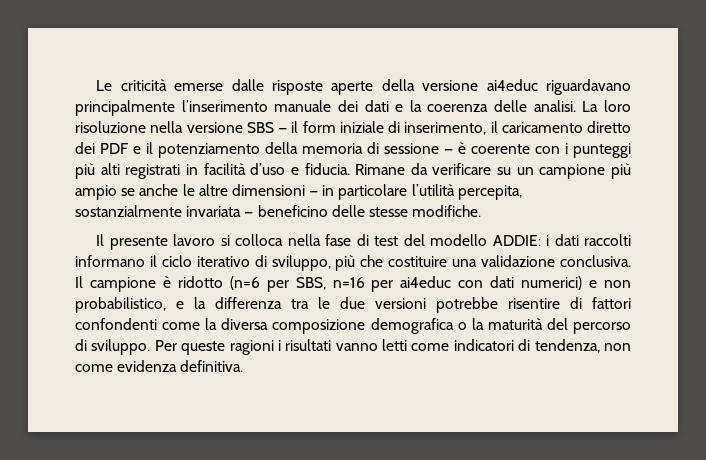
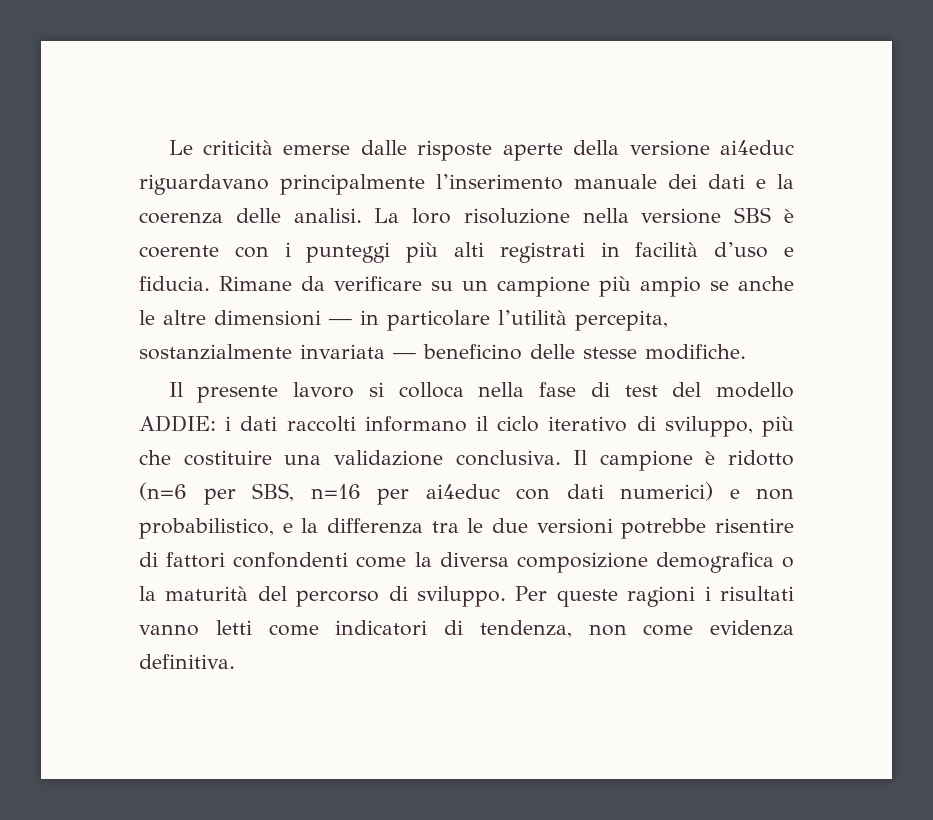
[278,121,631,135] [75,142,453,158] — il form iniziale di inserimento, il caricamento diretto dei PDF e il potenziamento della memoria di sessione — -> (772, 215) none

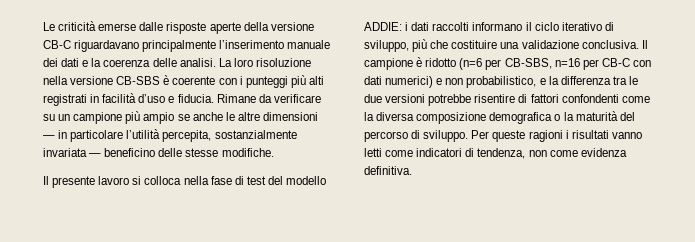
[719,140,794,155] ai4educ -> [43,40,71,49] CB-C
[734,207,772,223] SBS -> [116,76,161,85] CB-SBS
[252,483,294,502] SBS, -> [504,58,552,69] CB-SBS,
[425,484,500,499] ai4educ -> [601,58,630,67] CB-C

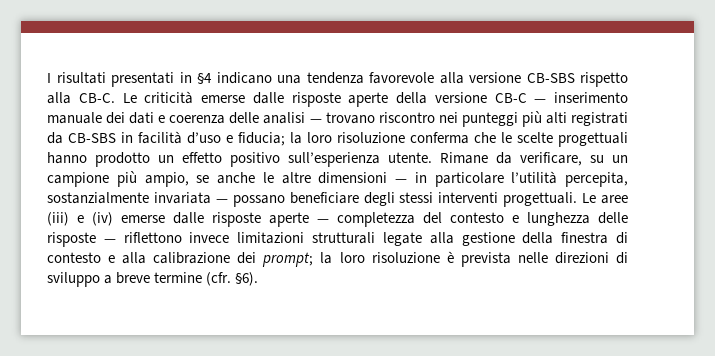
(43, 26) none -> [47,72,628,87] [47,92,115,104] I risultati presentati in §4 indicano una tendenza favorevole alla versione CB-SBS rispetto alla CB-C.
[74,40,285,52] riguardavano principalmente l’inserimento -> [534,92,628,103] — inserimento
[91,58,102,67] la -> (166, 119) none
[179,58,311,67] [43,75,243,85] analisi. La loro risoluzione nella versione CB-SBS è coerente con i -> [263,112,458,124] analisi — trovano riscontro nei
(87, 100) none -> [47,132,116,144] da CB-SBS
[177,94,214,103] fiducia. -> [238,132,628,147] [47,152,432,167] fiducia; la loro risoluzione conferma che le scelte progettuali hanno prodotto un effetto positivo sull’esperienza utente.
[273,94,321,103] verificare -> [520,152,582,166] verificare,
[143,112,175,124] ampio -> [144,172,189,187] ampio,
[104,148,274,157] [43,176,327,188] [364,22,614,31] [364,39,648,52] [364,57,651,70] [364,76,638,88] [364,94,650,106] [364,111,635,124] [364,130,642,142] [364,148,627,159] [364,166,412,175] beneficino delle stesse modifiche. // Il presente lavoro si colloca nella fase di test del modello ADDIE: i dati raccolti informano il ciclo iterativo di sviluppo, più che costituire una validazione conclusiva. Il campione è ridotto (n=6 per CB-SBS, n=16 per CB-C con dati numerici) e non probabilistico, e la differenza tra le due versioni potrebbe risentire di fattori confondenti come la diversa composizione demografica o la maturità del percorso di sviluppo. Per queste ragioni i risultati vanno letti come indicatori di tendenza, non come evidenza definitiva. -> [232,192,628,207] [47,212,628,227] [47,232,628,247] [47,251,629,267] [47,272,259,287] possano beneficiare degli stessi interventi progettuali. Le aree (iii) e (iv) emerse dalle risposte aperte — completezza del contesto e lunghezza delle risposte — riflettono invece limitazioni strutturali legate alla gestione della finestra di contesto e alla calibrazione dei prompt; la loro risoluzione è prevista nelle direzioni di sviluppo a breve termine (cfr. §6).

